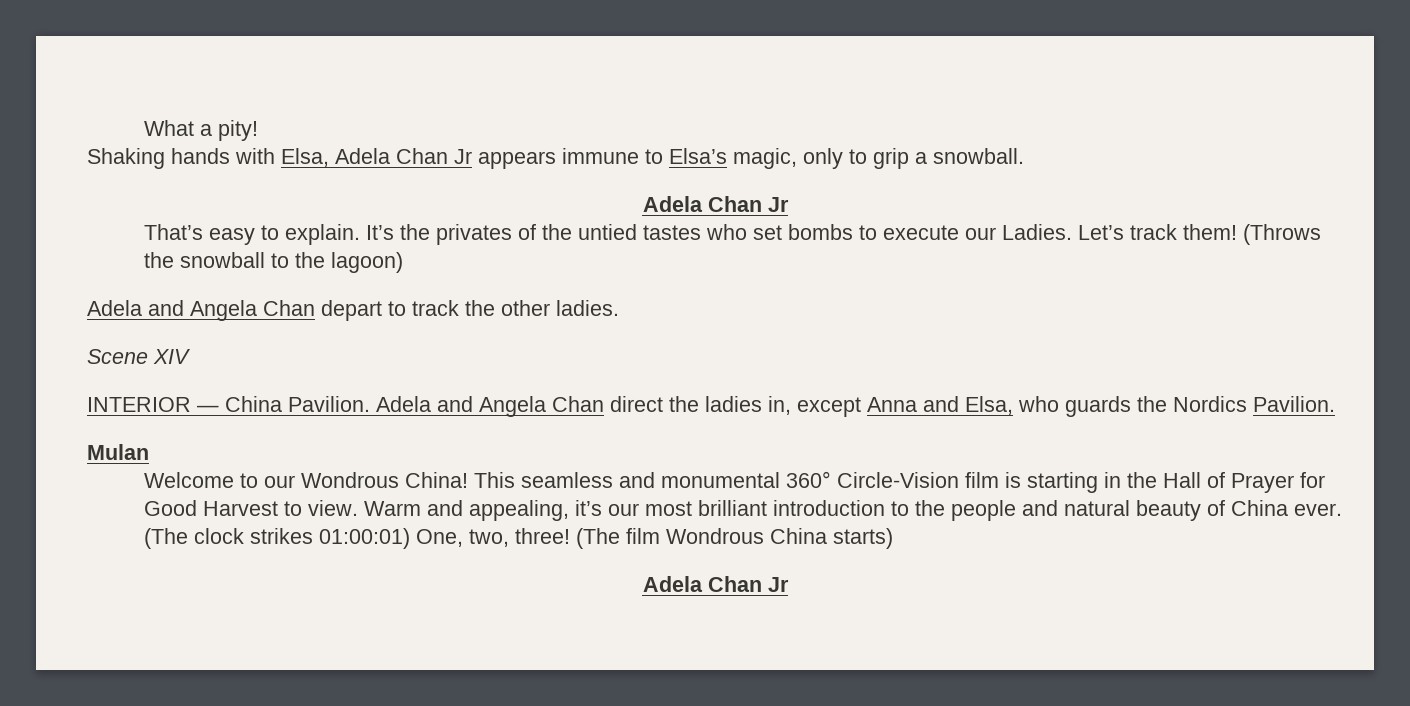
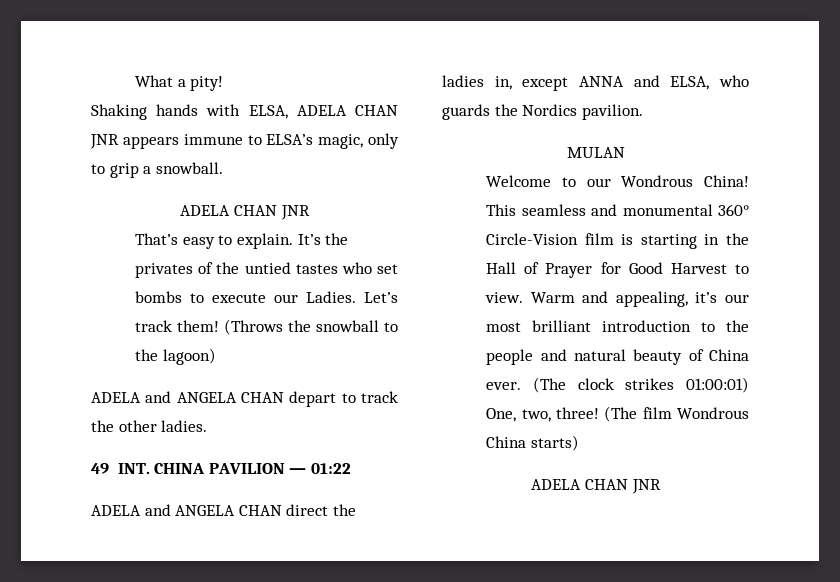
[281,148,472,167] Elsa, Adela Chan Jr -> [248,105,398,119] [90,134,119,149] ELSA, ADELA CHAN JNR
[669,148,727,164] Elsa’s -> [266,134,314,145] ELSA’s
[642,196,789,212] Adela Chan Jr -> [180,205,310,220] ADELA CHAN JNR
[87,300,315,321] Adela and Angela Chan -> [91,391,284,403] ADELA and ANGELA CHAN
[87,349,191,364] [87,396,604,417] Scene XIV // INTERIOR — China Pavilion. Adela and Angela Chan -> [91,463,351,474] [91,504,282,516] 49 INT. CHINA PAVILION — 01:22 // ADELA and ANGELA CHAN
[867,396,1013,415] Anna and Elsa, -> [579,75,710,90] ANNA and ELSA,
[1253,396,1335,412] [87,444,149,460] Pavilion. // Mulan -> [581,104,643,120] [566,147,625,158] pavilion. // MULAN
[642,576,789,592] Adela Chan Jr -> [531,479,661,494] ADELA CHAN JNR

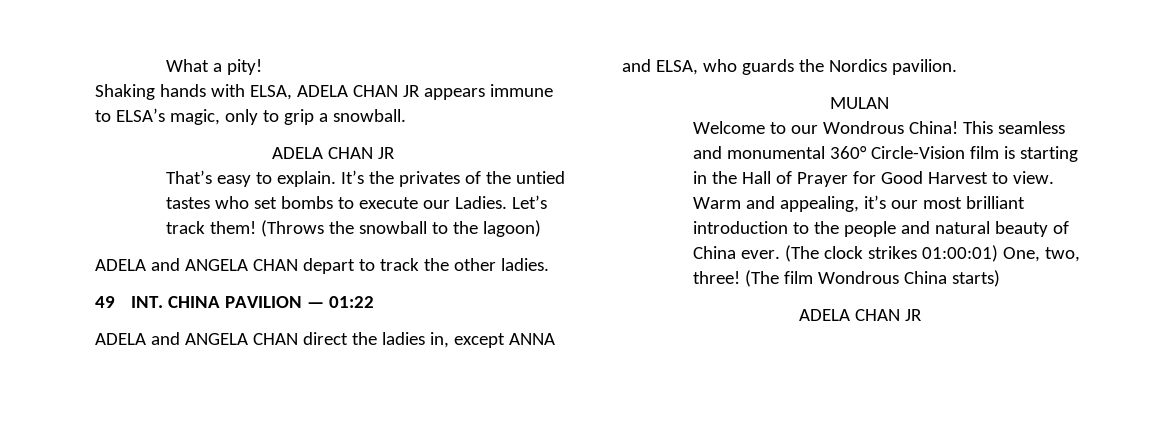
[90,134,119,149] JNR -> [402,85,420,97] JR
[280,205,310,220] JNR -> [377,147,395,159] JR
[631,479,661,494] JNR -> [904,309,922,321] JR

